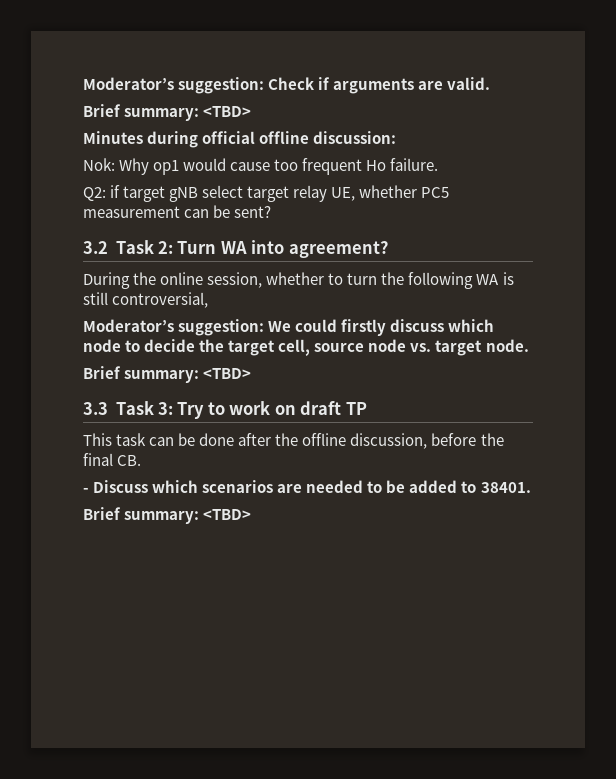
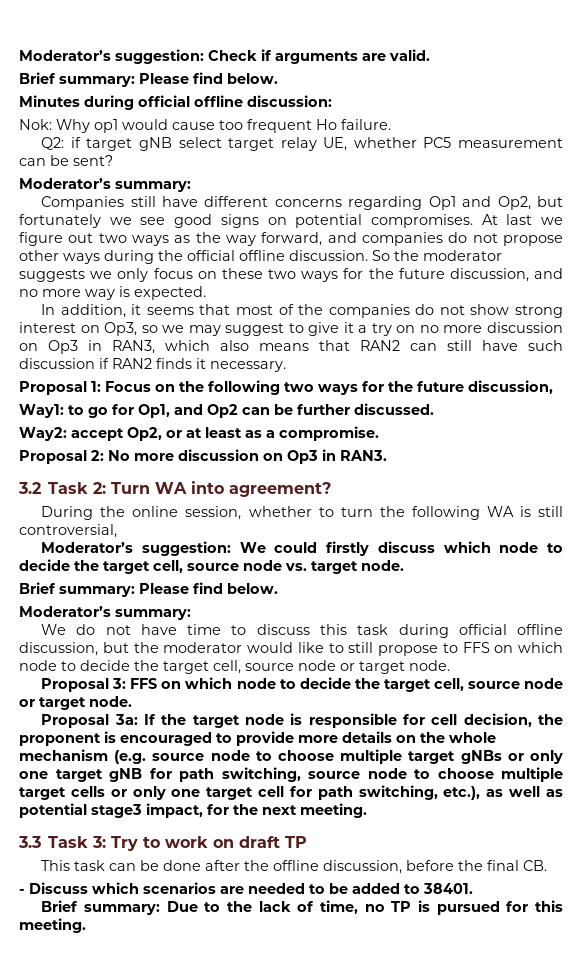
[203,106,252,117] <TBD> -> [139,72,278,84] Please find below.
(272, 212) none -> [19,178,191,192] [41,196,563,210] [19,214,563,228] [19,232,563,246] [19,250,502,264] [19,268,564,282] [19,286,206,300] [41,304,563,318] [19,322,564,336] [19,340,563,354] [19,358,286,372] [19,380,553,395] [19,403,434,418] [19,426,379,441] [19,449,387,464] // Moderator’s summary: // Companies still have different concerns regarding Op1 and Op2, but fortunately we see good signs on potential compromises. At last we figure out two ways as the way forward, and companies do not propose other ways during the official offline discussion. So the moderator suggests we only focus on these two ways for the future discussion, and no more way is expected. // In addition, it seems that most of the companies do not show strong interest on Op3, so we may suggest to give it a try on no more discussion on Op3 in RAN3, which also means that RAN2 can still have such discussion if RAN2 finds it necessary. // Proposal 1: Focus on the following two ways for the future discussion, // Way1: to go for Op1, and Op2 can be further discussed. // Way2: accept Op2, or at least as a compromise. // Proposal 2: No more discussion on Op3 in RAN3.
[203,368,252,379] <TBD> -> [139,582,278,594] [19,606,191,620] [41,624,564,638] [19,642,563,656] [19,660,450,674] [41,677,563,692] [19,696,132,710] [41,713,563,728] [19,731,496,746] [19,749,563,764] [19,767,563,782] [19,785,563,800] [19,803,367,818] Please find below. // Moderator’s summary: // We do not have time to discuss this task during official offline discussion, but the moderator would like to still propose to FFS on which node to decide the target cell, source node or target node. // Proposal 3: FFS on which node to decide the target cell, source node or target node. // Proposal 3a: If the target node is responsible for cell decision, the proponent is encouraged to provide more details on the whole mechanism (e.g. source node to choose multiple target gNBs or only one target gNB for path switching, source node to choose multiple target cells or only one target cell for path switching, etc.), as well as potential stage3 impact, for the next meeting.
[203,509,252,520] <TBD> -> [166,900,564,915] [19,918,86,933] Due to the lack of time, no TP is pursued for this meeting.

